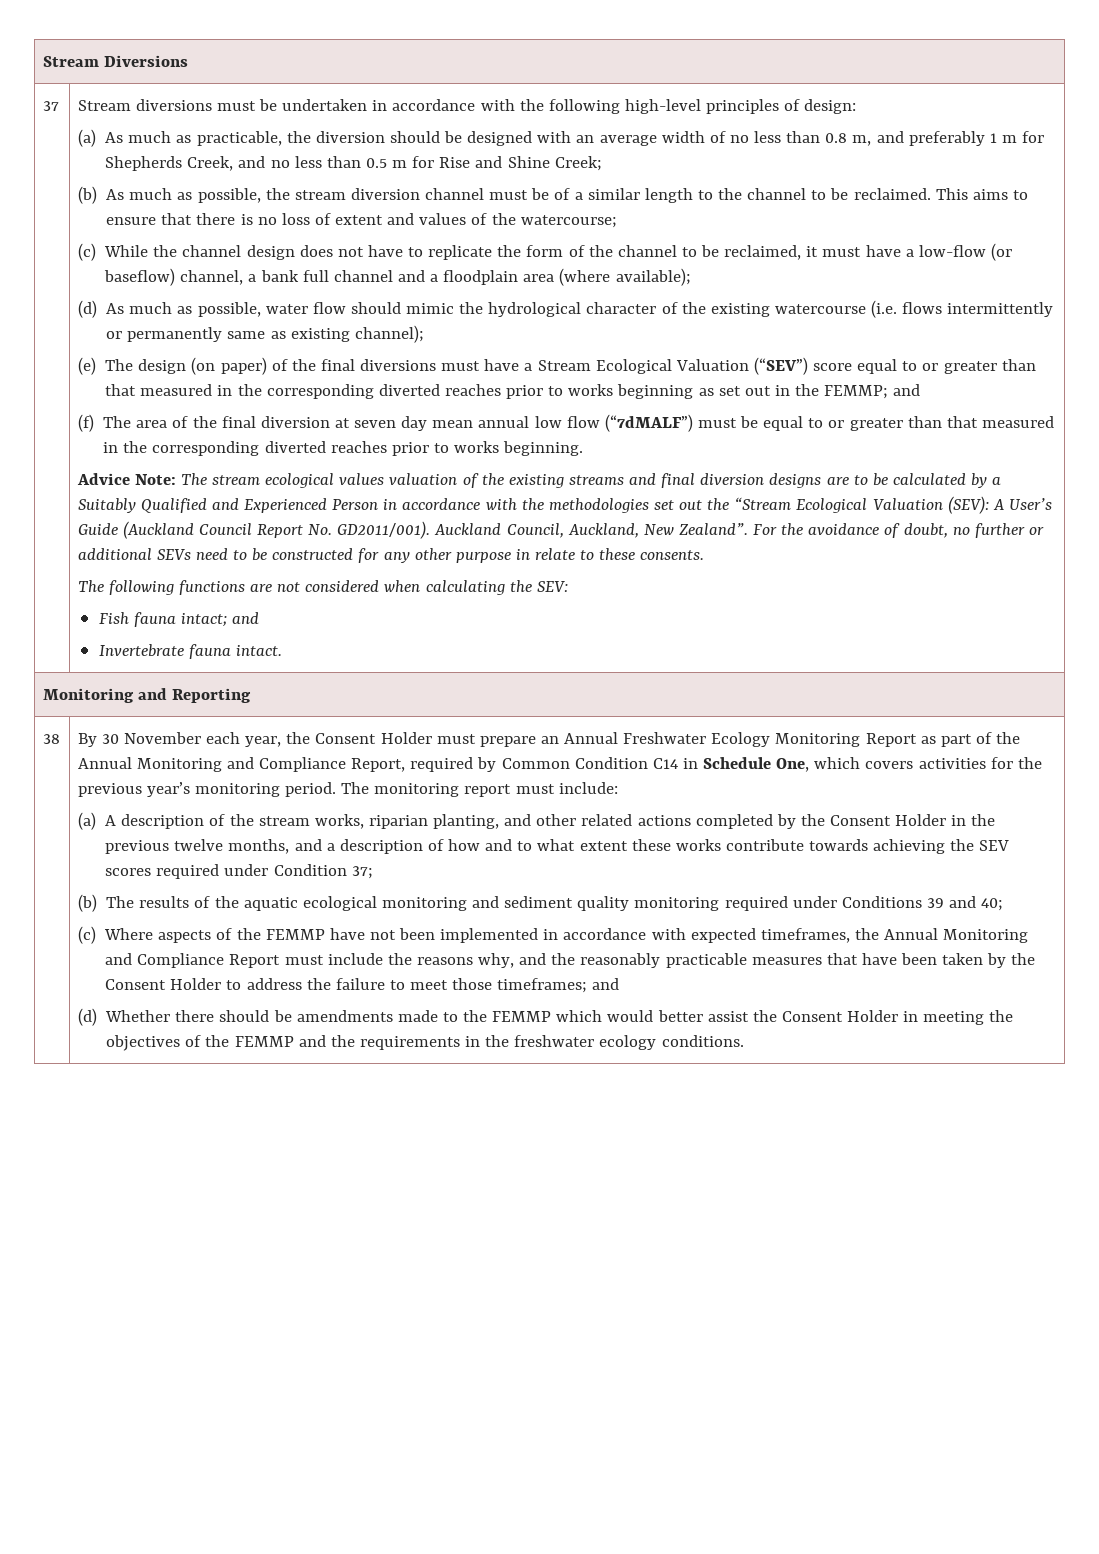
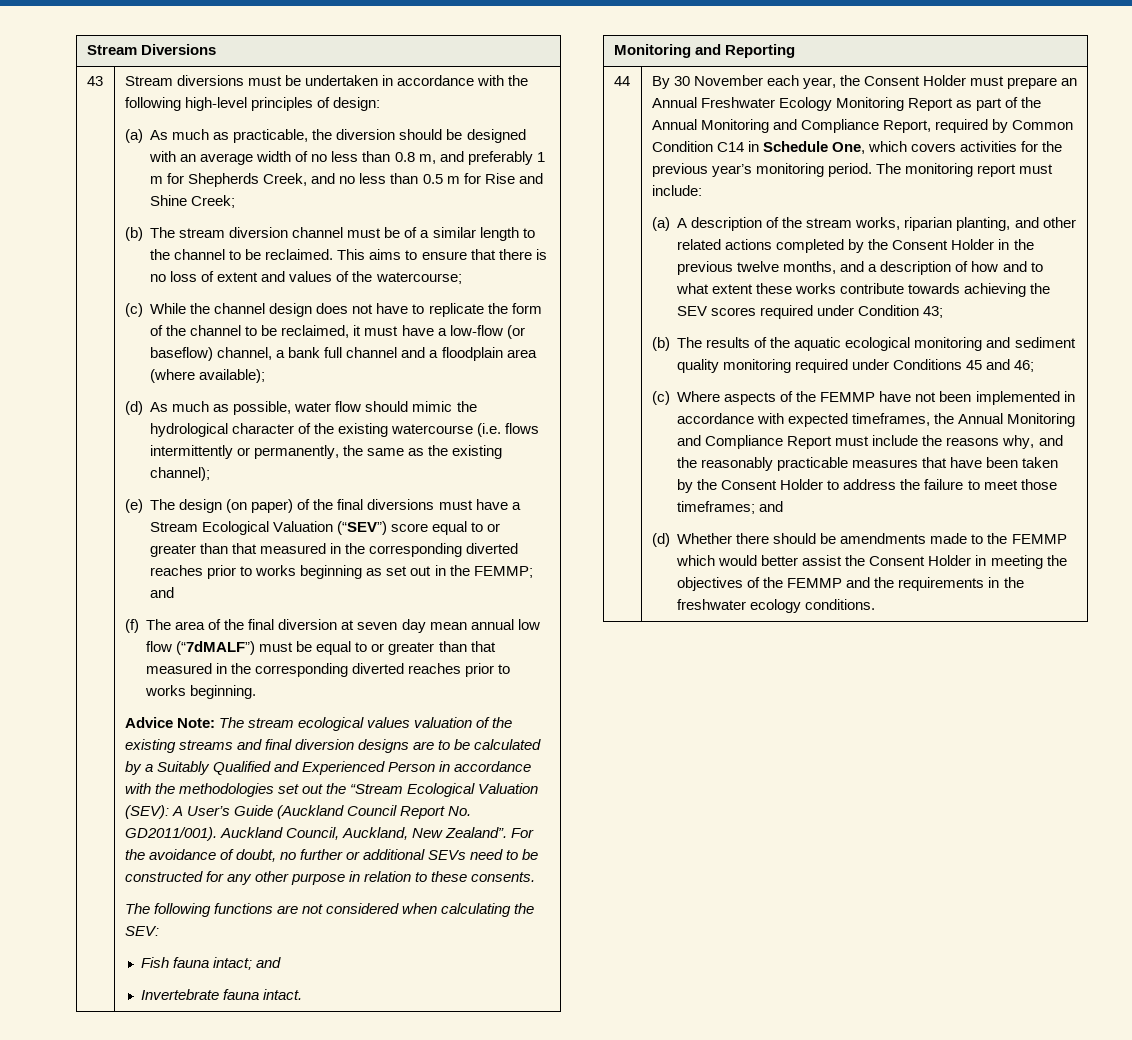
[42,101,59,111] 37 -> [86,76,103,86] 43
[106,188,290,203] As much as possible, the -> [150,227,176,238] The
[127,327,223,342] permanently -> [254,445,364,459] permanently, the
(286, 335) none -> [428,445,449,456] the
[535,548,576,560] relate -> [363,871,411,882] relation
[42,734,60,744] 38 -> [613,76,630,86] 44
[351,866,373,879] 37; -> [923,306,944,318] 43;
[926,896,1004,911] 39 and 40; -> [966,359,1035,372] 45 and 46;

